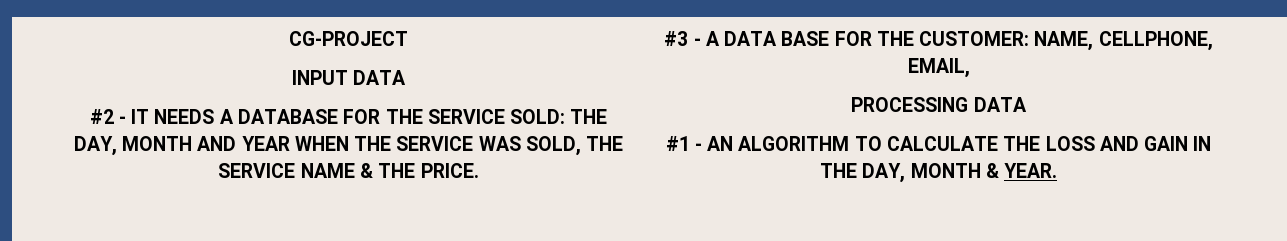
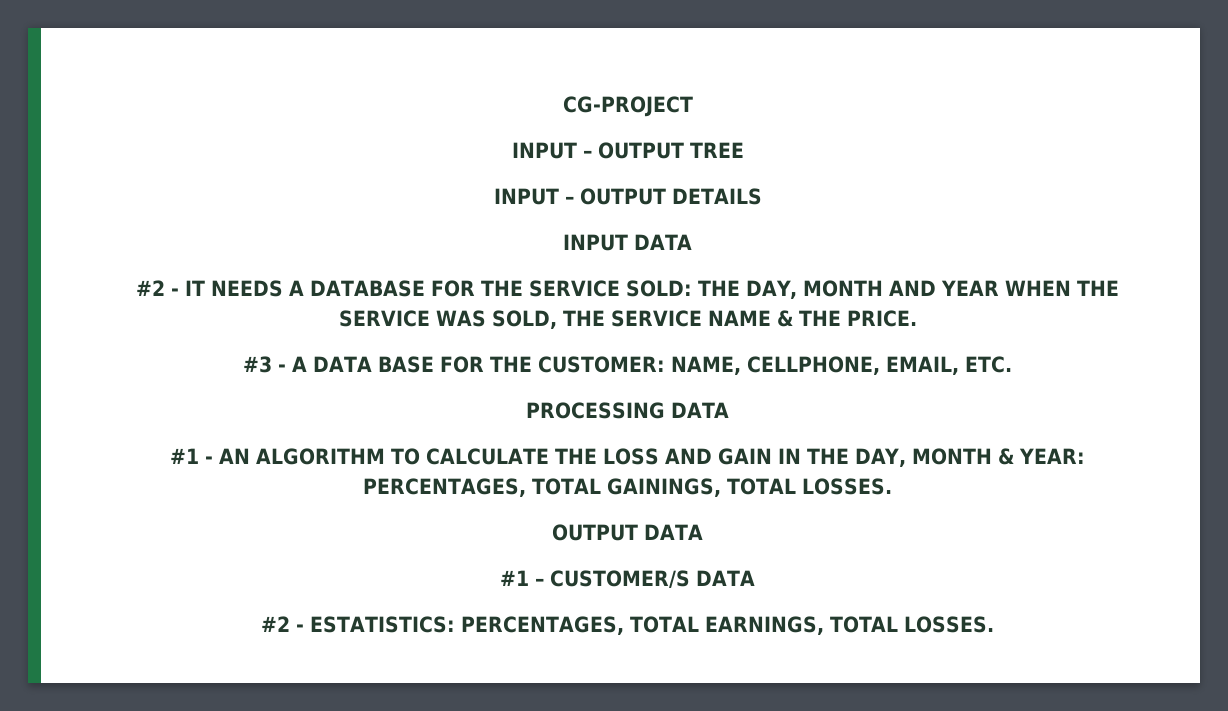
(408, 38) none -> [511,142,744,159] [493,188,762,205] // INPUT – OUTPUT TREE // INPUT – OUTPUT DETAILS
(970, 68) none -> [964,356,1012,373] ETC.
[1004,163,1058,178] YEAR. -> [1019,448,1086,464] [363,478,892,497] [552,524,704,541] [500,570,756,588] [260,616,995,635] YEAR: PERCENTAGES, TOTAL GAININGS, TOTAL LOSSES. // OUTPUT DATA // #1 – CUSTOMER/S DATA // #2 - ESTATISTICS: PERCENTAGES, TOTAL EARNINGS, TOTAL LOSSES.

